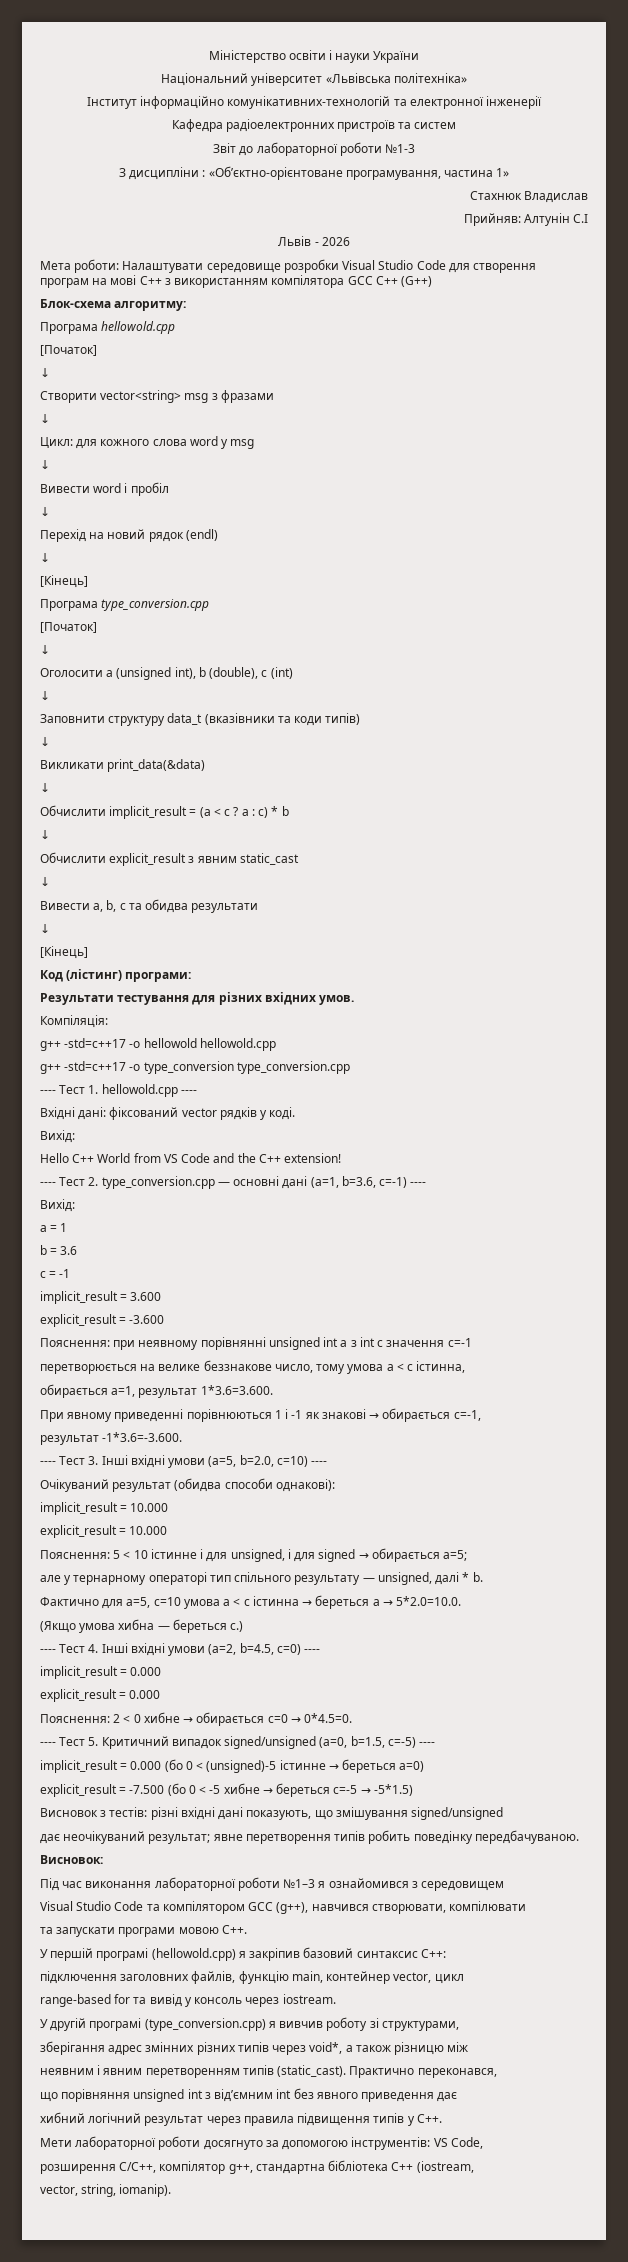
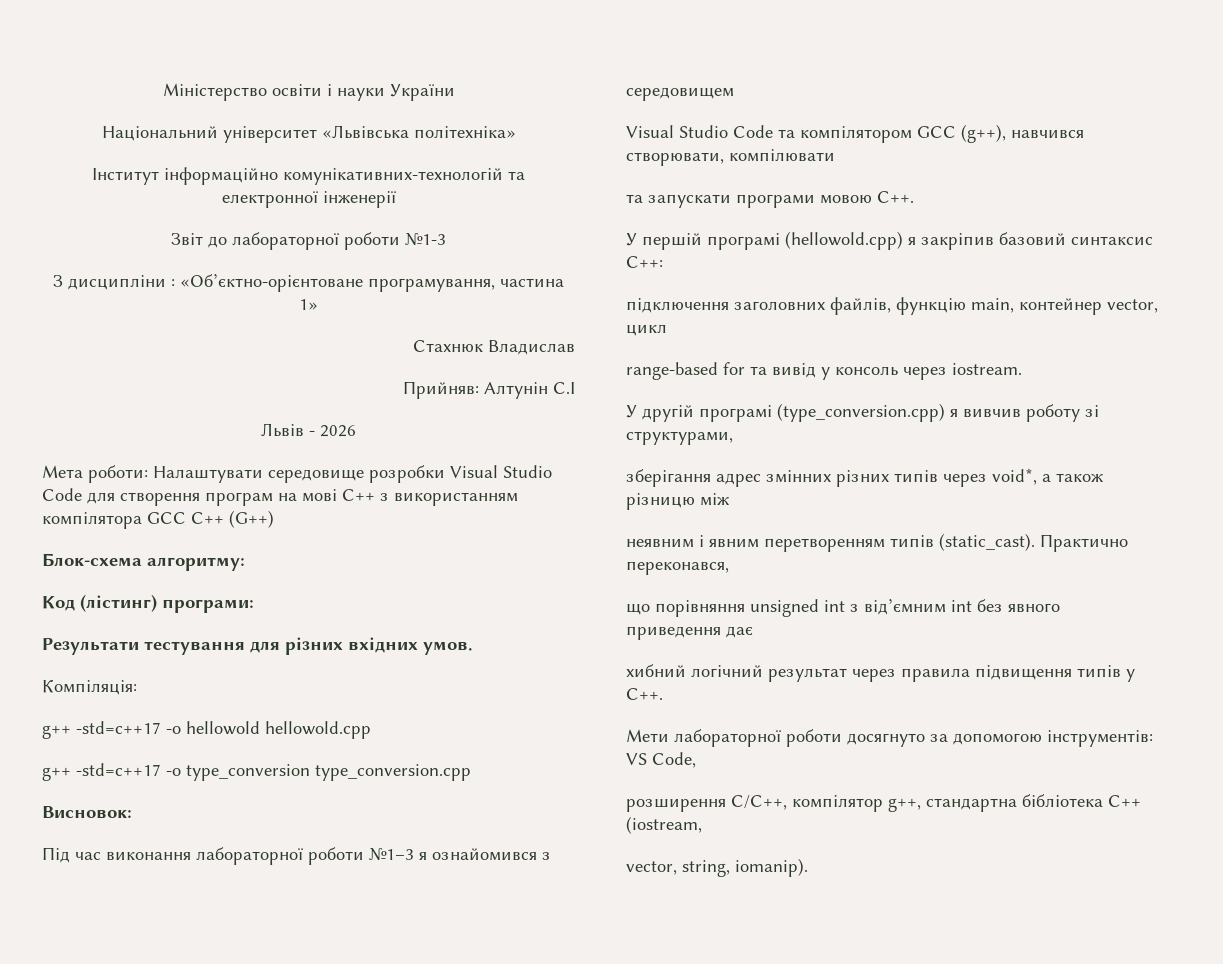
[171,119,457,132] // Кафедра радіоелектронних пристроїв та систем -> (396, 199) none
[40,321,176,334] [40,345,97,356] [40,368,50,377] [40,390,274,403] [40,414,50,423] [40,436,255,449] [40,460,50,469] [40,482,169,496] [40,507,50,516] [40,529,218,542] [40,553,50,562] [40,575,88,588] [40,599,210,611] [40,622,97,633] [40,645,50,654] [40,667,293,680] [40,691,50,700] [40,713,361,726] [40,737,50,746] [40,759,206,772] [40,783,50,792] [40,805,289,819] [40,830,50,839] [40,852,299,866] [40,877,50,886] [40,899,259,913] [40,924,50,933] [40,946,88,959] // Програма hellowold.cpp // [Початок] // ↓ // Створити vector<string> msg з фразами // ↓ // Цикл: для кожного слова word у msg // ↓ // Вивести word і пробіл // ↓ // Перехід на новий рядок (endl) // ↓ // [Кінець] // Програма type_conversion.cpp // [Початок] // ↓ // Оголосити a (unsigned int), b (double), c (int) // ↓ // Заповнити структуру data_t (вказівники та коди типів) // ↓ // Викликати print_data(&data) // ↓ // Обчислити implicit_result = (a < c ? a : c) * b // ↓ // Обчислити explicit_result з явним static_cast // ↓ // Вивести a, b, c та обидва результати // ↓ // [Кінець] -> (245, 564) none
[40,1084,197,1097] [40,1107,296,1120] [40,1130,75,1143] [40,1153,342,1163] [40,1176,427,1189] [40,1199,75,1212] [40,1223,68,1232] [40,1245,78,1255] [40,1269,71,1278] [40,1291,162,1304] [40,1314,165,1327] [40,1337,472,1350] [40,1360,466,1374] [40,1384,273,1398] [40,1408,481,1422] [40,1432,183,1445] [40,1455,328,1468] [40,1478,335,1492] [40,1502,169,1515] [40,1525,168,1538] [40,1548,468,1562] [40,1572,483,1585] [40,1595,462,1609] [40,1619,244,1633] [40,1643,321,1656] [40,1666,162,1679] [40,1689,161,1702] [40,1712,353,1726] [40,1736,436,1749] [40,1759,425,1773] [40,1783,413,1797] [40,1807,504,1820] [40,1830,579,1844] // ---- Тест 1. hellowold.cpp ---- // Вхідні дані: фіксований vector рядків у коді. // Вихід: // Hello C++ World from VS Code and the C++ extension! // ---- Тест 2. type_conversion.cpp — основні дані (a=1, b=3.6, c=-1) ---- // Вихід: // a = 1 // b = 3.6 // c = -1 // implicit_result = 3.600 // explicit_result = -3.600 // Пояснення: при неявному порівнянні unsigned int a з int c значення c=-1 // перетворюється на велике беззнакове число, тому умова a < c істинна, // обирається a=1, результат 1*3.6=3.600. // При явному приведенні порівнюються 1 і -1 як знакові → обирається c=-1, // результат -1*3.6=-3.600. // ---- Тест 3. Інші вхідні умови (a=5, b=2.0, c=10) ---- // Очікуваний результат (обидва способи однакові): // implicit_result = 10.000 // explicit_result = 10.000 // Пояснення: 5 < 10 істинне і для unsigned, і для signed → обирається a=5; // але у тернарному операторі тип спільного результату — unsigned, далі * b. // Фактично для a=5, c=10 умова a < c істинна → береться a → 5*2.0=10.0. // (Якщо умова хибна — береться c.) // ---- Тест 4. Інші вхідні умови (a=2, b=4.5, c=0) ---- // implicit_result = 0.000 // explicit_result = 0.000 // Пояснення: 2 < 0 хибне → обирається c=0 → 0*4.5=0. // ---- Тест 5. Критичний випадок signed/unsigned (a=0, b=1.5, c=-5) ---- // implicit_result = 0.000 (бо 0 < (unsigned)-5 істинне → береться a=0) // explicit_result = -7.500 (бо 0 < -5 хибне → береться c=-5 → -5*1.5) // Висновок з тестів: різні вхідні дані показують, що змішування signed/unsigned // дає неочікуваний результат; явне перетворення типів робить поведінку передбачуваною. -> (471, 772) none

